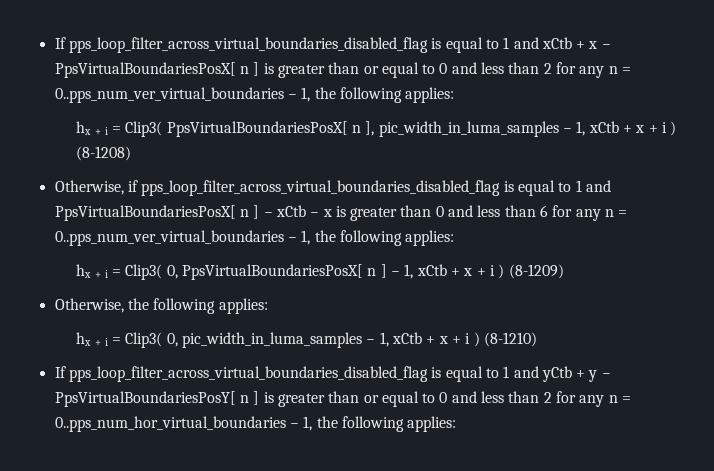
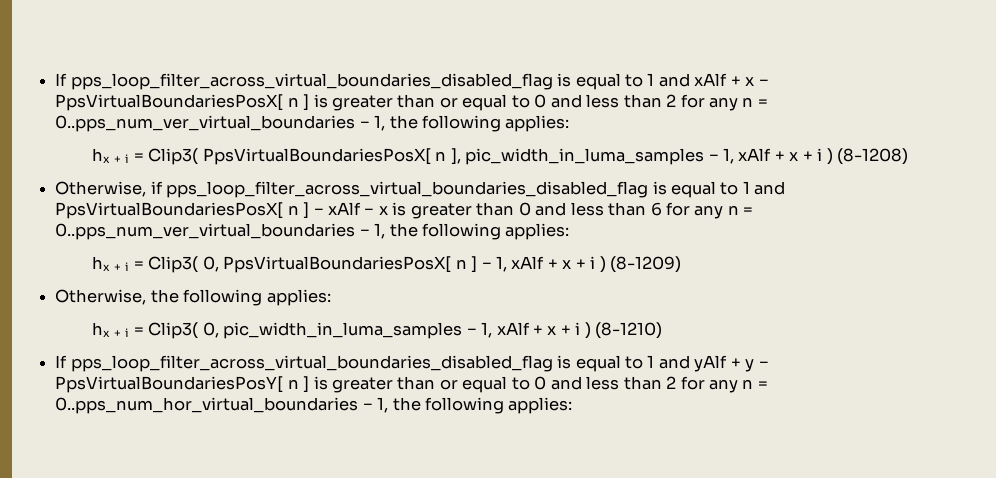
[54,37,572,53] If pps_loop_filter_across_virtual_boundaries_disabled_flag is equal to 1 and xCtb -> [55,73,728,90] If pps_loop_filter_across_virtual_boundaries_disabled_flag is equal to 1 and xAlf
[588,121,619,133] xCtb -> [738,148,772,161] xAlf
[275,205,306,217] xCtb -> [327,202,361,215] xAlf
[416,264,447,276] xCtb -> [511,256,545,269] xAlf
[392,332,423,344] xCtb -> [496,322,530,335] xAlf
[541,366,572,382] yCtb -> [694,355,728,372] yAlf

